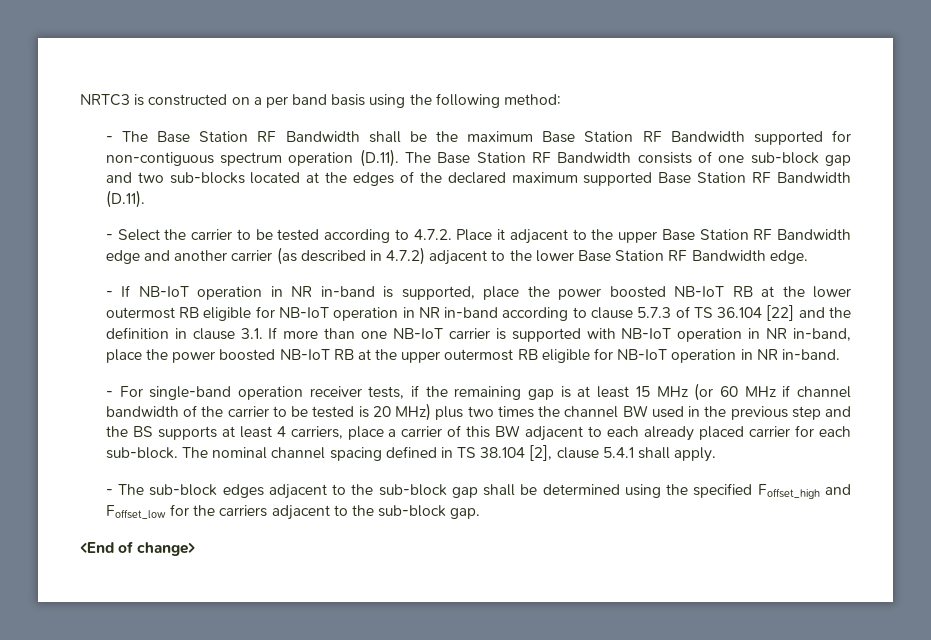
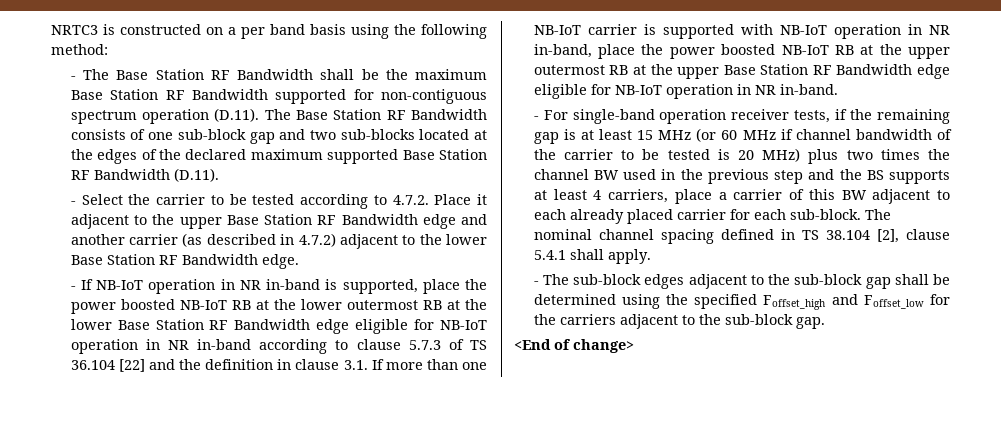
(200, 312) none -> [446,299,488,310] [70,319,350,334] at the lower Base Station RF Bandwidth edge
(538, 354) none -> [632,64,950,79] at the upper Base Station RF Bandwidth edge

